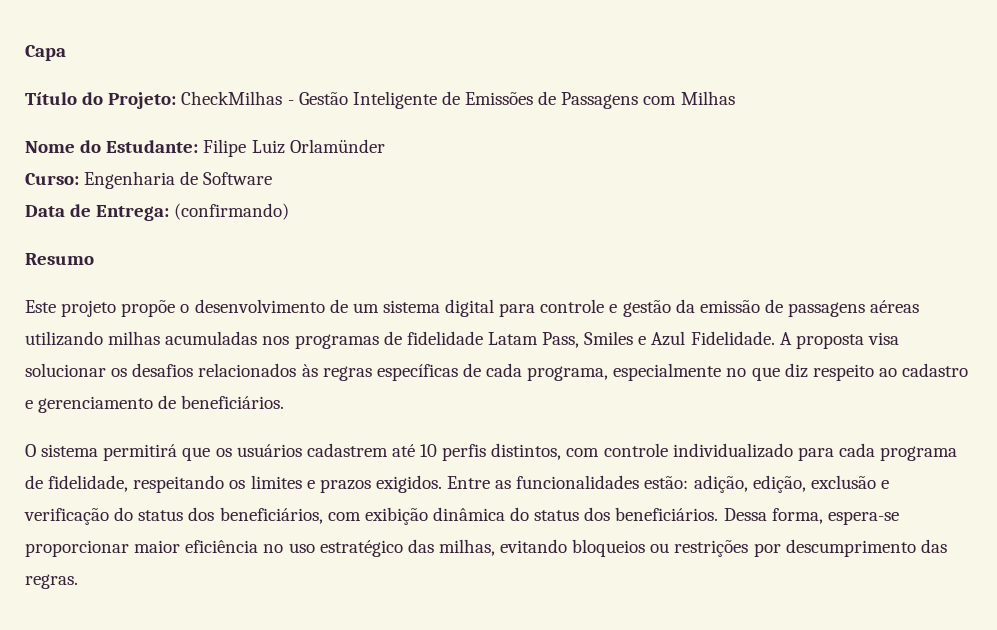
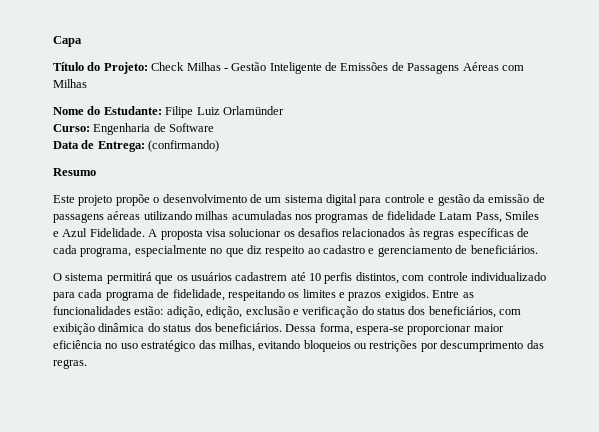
[181,91,283,105] CheckMilhas -> [151,62,221,71] Check Milhas
(639, 100) none -> [462,62,499,71] Aéreas

